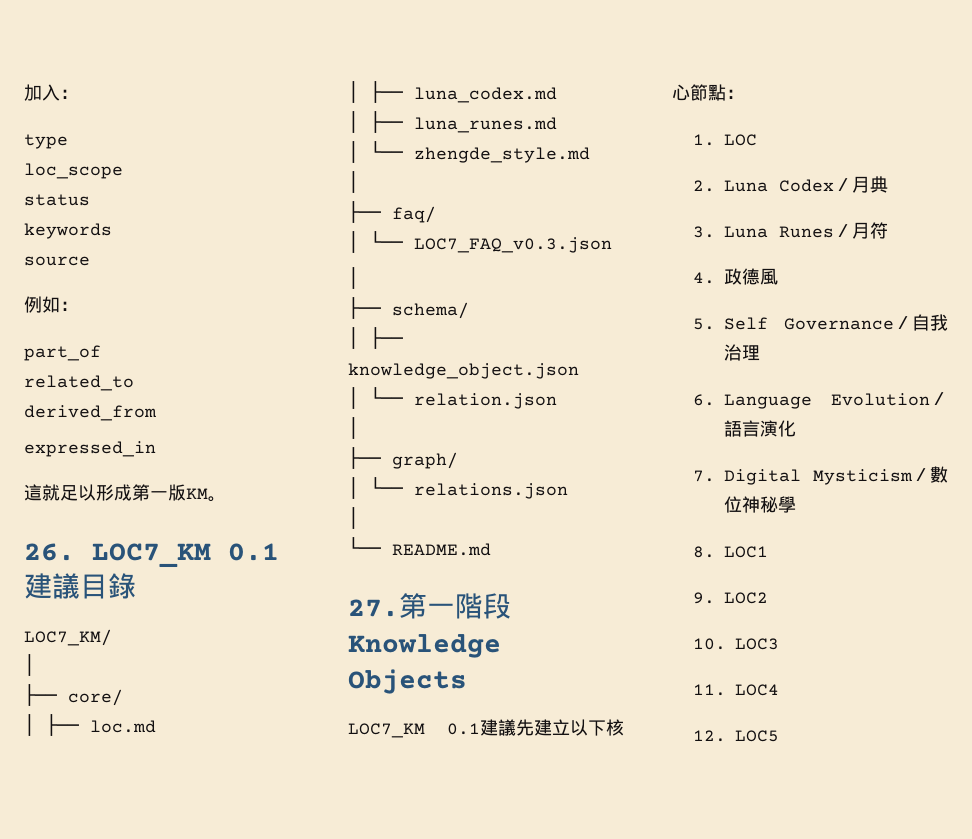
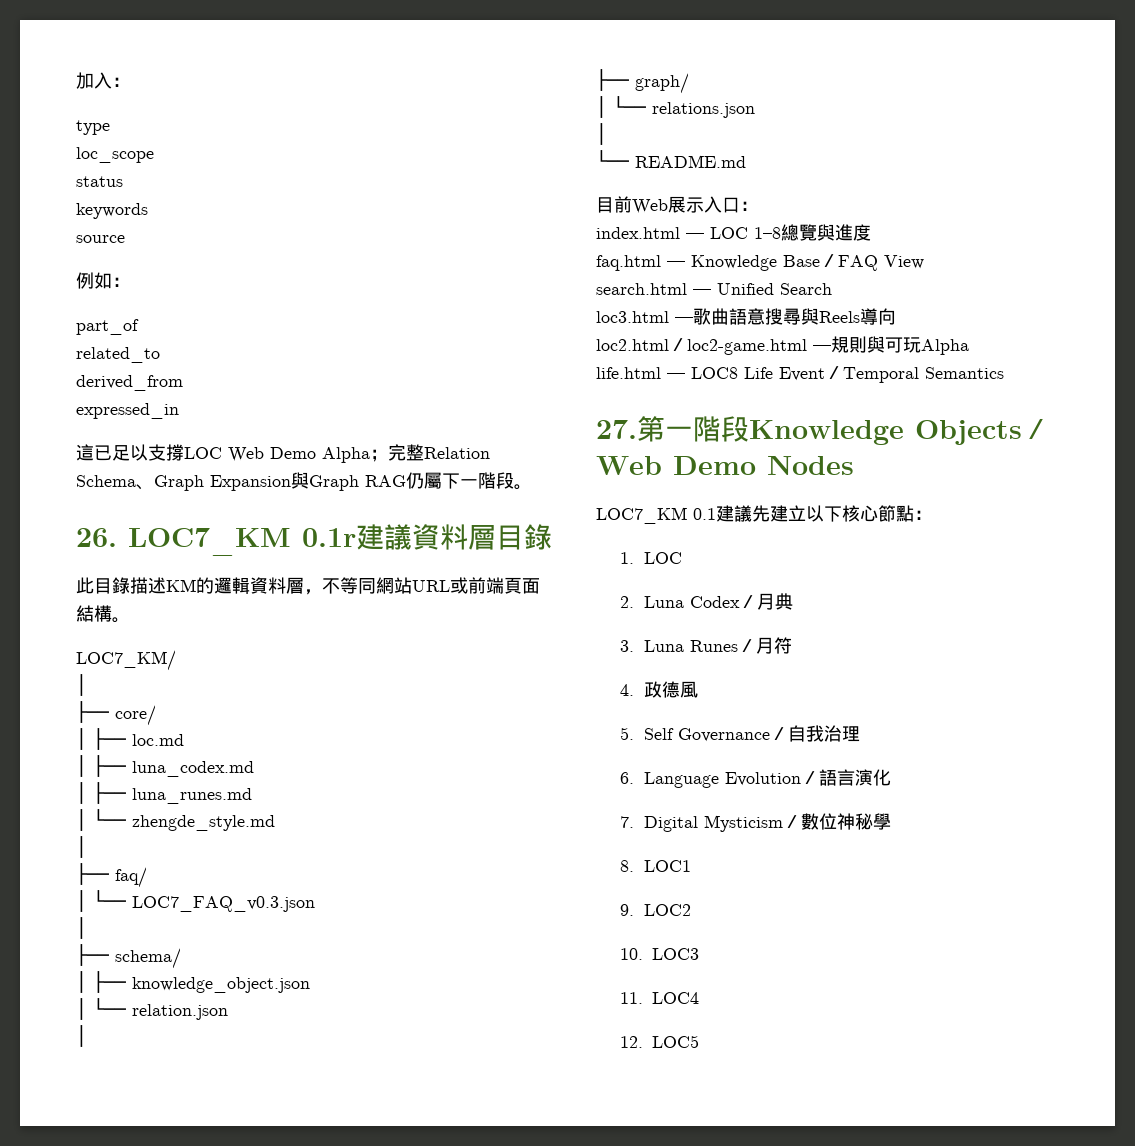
[42,484,226,502] [24,543,279,568] [24,573,136,599] 就足以形成第一版KM。 // 26. LOC7_KM 0.1建議目錄 -> [94,444,490,463] [76,472,532,491] [76,524,552,556] [76,577,540,595] [76,605,130,623] 已足以支撐LOC Web Demo Alpha；完整Relation Schema、Graph Expansion與Graph RAG仍屬下一階段。 // 26. LOC7_KM 0.1r建議資料層目錄 // 此目錄描述KM的邏輯資料層，不等同網站URL或前端頁面結構。
(491, 549) none -> [596,196,758,214] [596,224,871,241] [596,254,924,271] [596,283,832,295] [596,308,896,325] [596,336,969,355] [596,366,1004,383] // 目前Web展示入口： // index.html — LOC 1–8總覽與進度 // faq.html — Knowledge Base／FAQ View // search.html — Unified Search // loc3.html —歌曲語意搜尋與Reels導向 // loc2.html／loc2-game.html —規則與可玩Alpha // life.html — LOC8 Life Event／Temporal Semantics
(467, 681) none -> [1022,418,1050,439] [596,456,854,475] ／Web Demo Nodes

